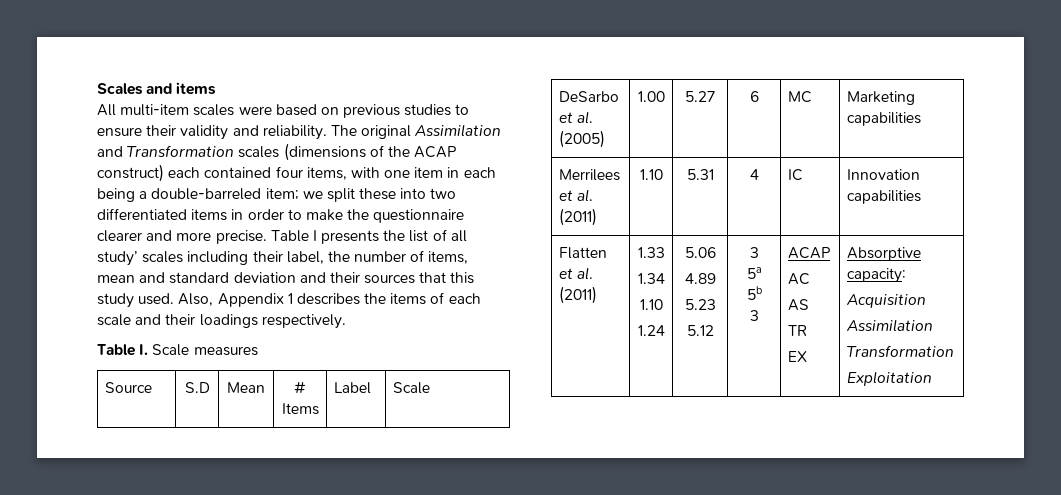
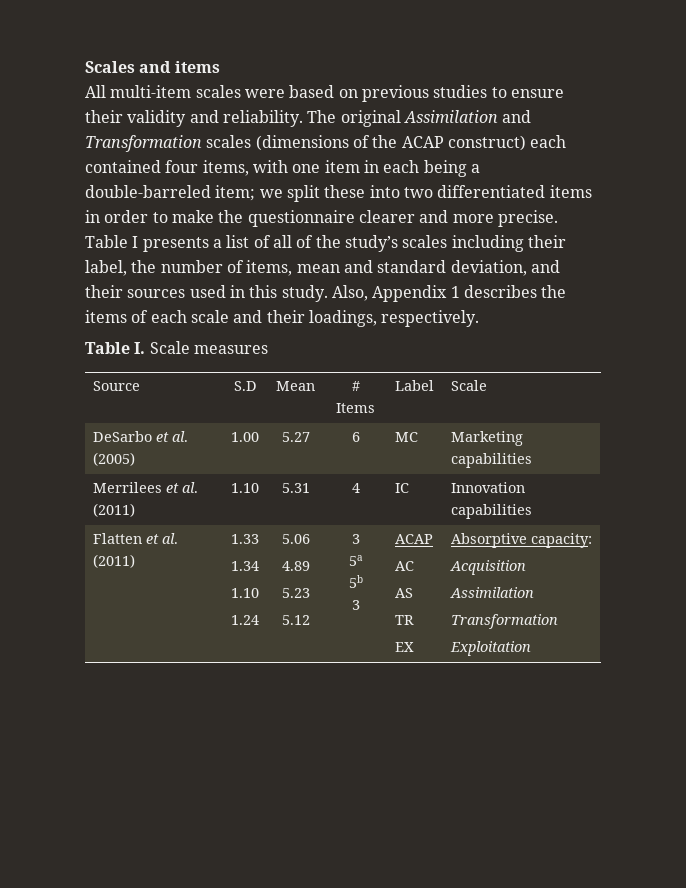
[383,230,406,241] the -> [212,239,222,248] a
[97,251,138,266] study’ -> [296,235,398,252] of the study’s
[233,272,296,283] deviation -> [450,260,527,276] deviation,
[419,272,475,284] [97,293,175,308] that this study used. -> [189,285,328,302] used in this study.
[199,314,258,328] loadings -> [308,310,377,327] loadings,

